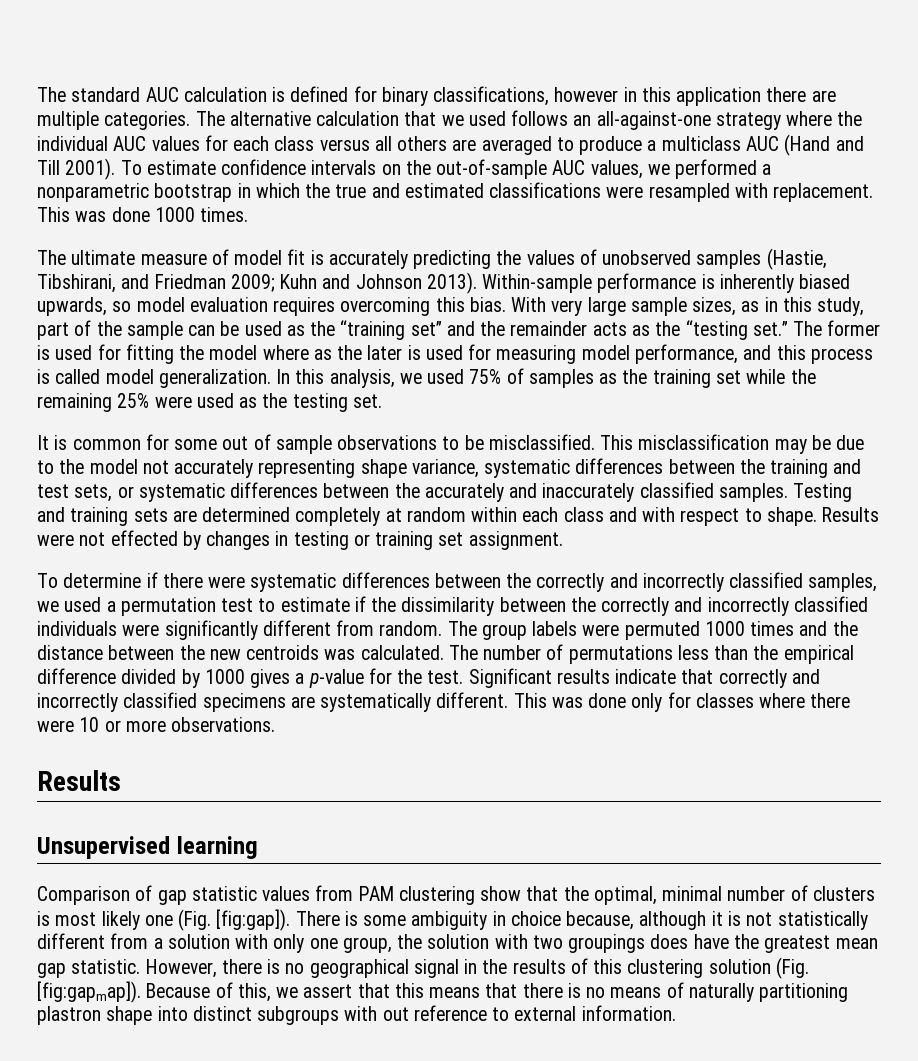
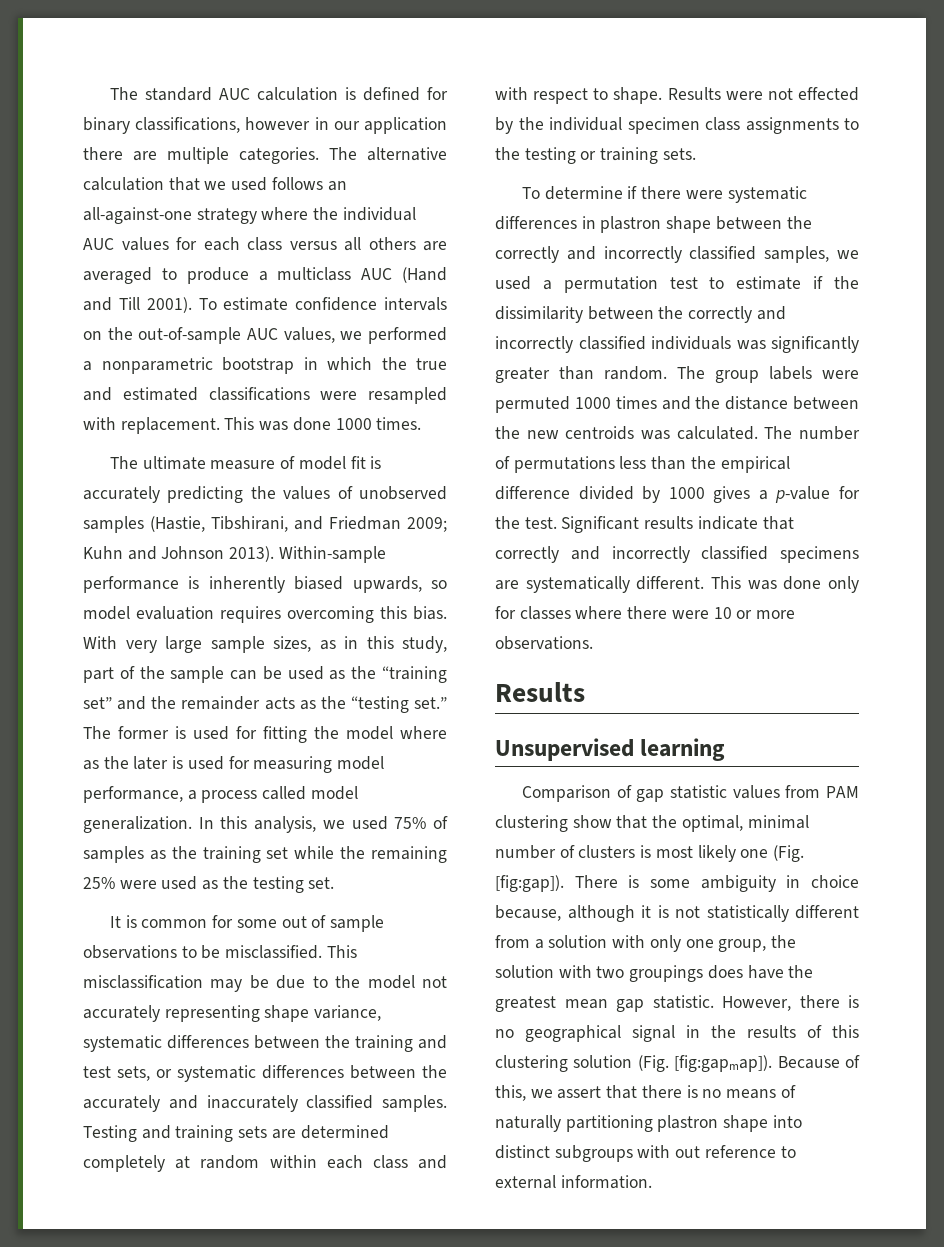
[641,87,671,102] this -> [333,121,360,130] our
[743,345,873,364] [37,369,50,384] and this process is -> [187,790,258,803] a process
[206,531,289,550] changes in -> [518,117,859,134] [495,147,520,160] the individual specimen class assignments to the
[438,531,563,550] set assignment. -> [662,148,696,160] sets.
(430, 580) none -> [581,216,712,233] in plastron shape
[122,620,375,640] were significantly different from -> [736,336,859,353] [495,366,594,383] was significantly greater than
[394,983,518,998] this means that -> (638, 1092) none

